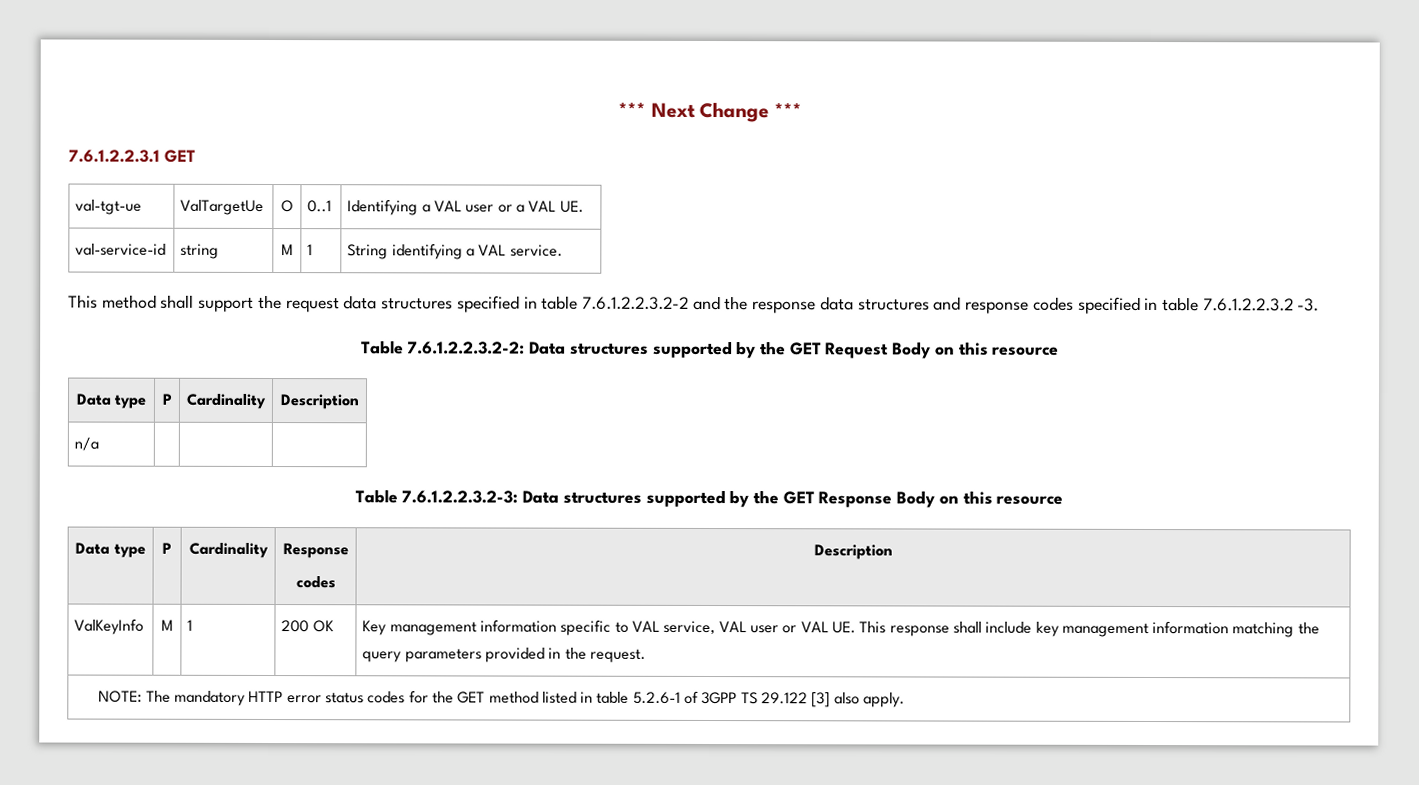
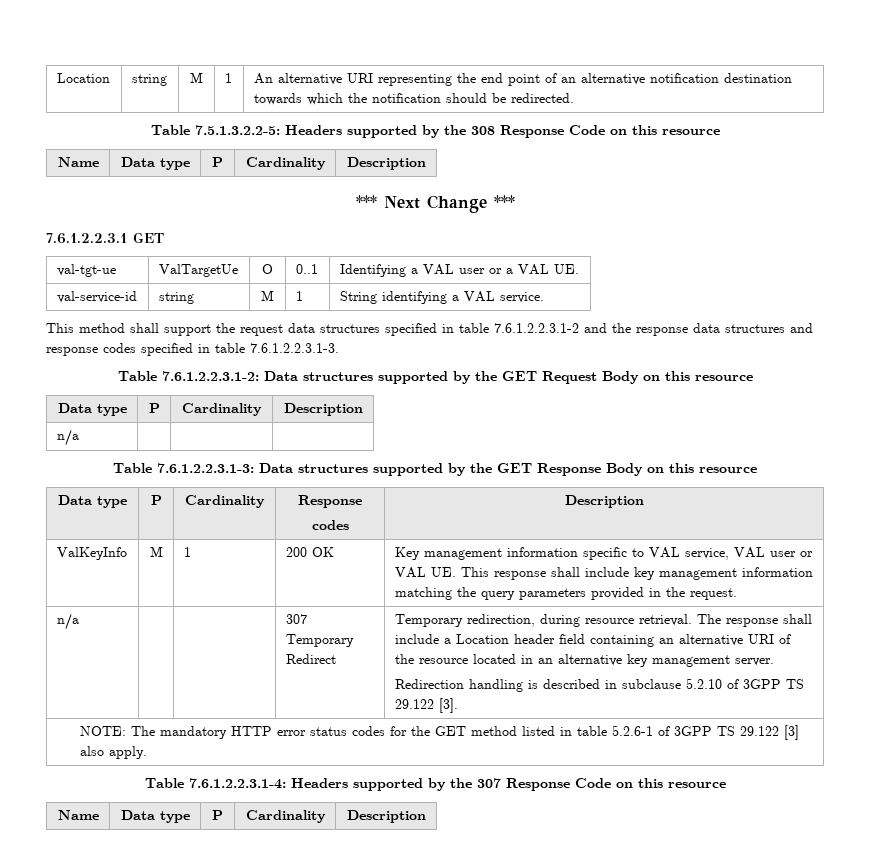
(618, 109) none -> [56,73,110,83] [131,74,167,86] [190,72,203,83] [224,73,232,83] [253,73,792,86] [253,93,574,105] [150,125,720,138] [57,157,99,167] [120,157,190,170] [212,157,223,167] [245,157,326,170] [346,157,426,170] Location | string | M | 1 | An alternative URI representing the end point of an alternative notification destination towards which the notification should be redirected. // Table 7.5.1.3.2.2-5: Headers supported by the 308 Response Code on this resource // Name | Data type | P | Cardinality | Description //
[581,296,689,310] 7.6.1.2.2.3.2-2 -> [494,323,579,333] 7.6.1.2.2.3.1-2
[1202,298,1320,312] [360,340,526,355] 7.6.1.2.2.3.2 -3. // Table 7.6.1.2.2.3.2-2: -> [250,343,339,353] [117,371,259,381] 7.6.1.2.2.3.1-3. // Table 7.6.1.2.2.3.1-2:
[401,490,519,504] 7.6.1.2.2.3.2-3: -> [157,463,254,473] 7.6.1.2.2.3.1-3:
(646, 655) none -> [56,613,79,630] [285,614,307,624] [285,634,354,647] [285,654,336,664] [394,614,812,627] [394,634,791,647] [394,654,774,667] [394,678,804,692] [394,698,458,713] // n/a | | | 307 Temporary Redirect | Temporary redirection, during resource retrieval. The response shall include a Location header field containing an alternative URI of the resource located in an alternative key management server. // Redirection handling is described in subclause 5.2.10 of 3GPP TS 29.122 [3].
(906, 700) none -> [144,778,726,791] [57,810,99,820] [120,810,190,823] [212,810,223,820] [245,810,326,823] [346,810,426,823] // Table 7.6.1.2.2.3.1-4: Headers supported by the 307 Response Code on this resource // Name | Data type | P | Cardinality | Description

